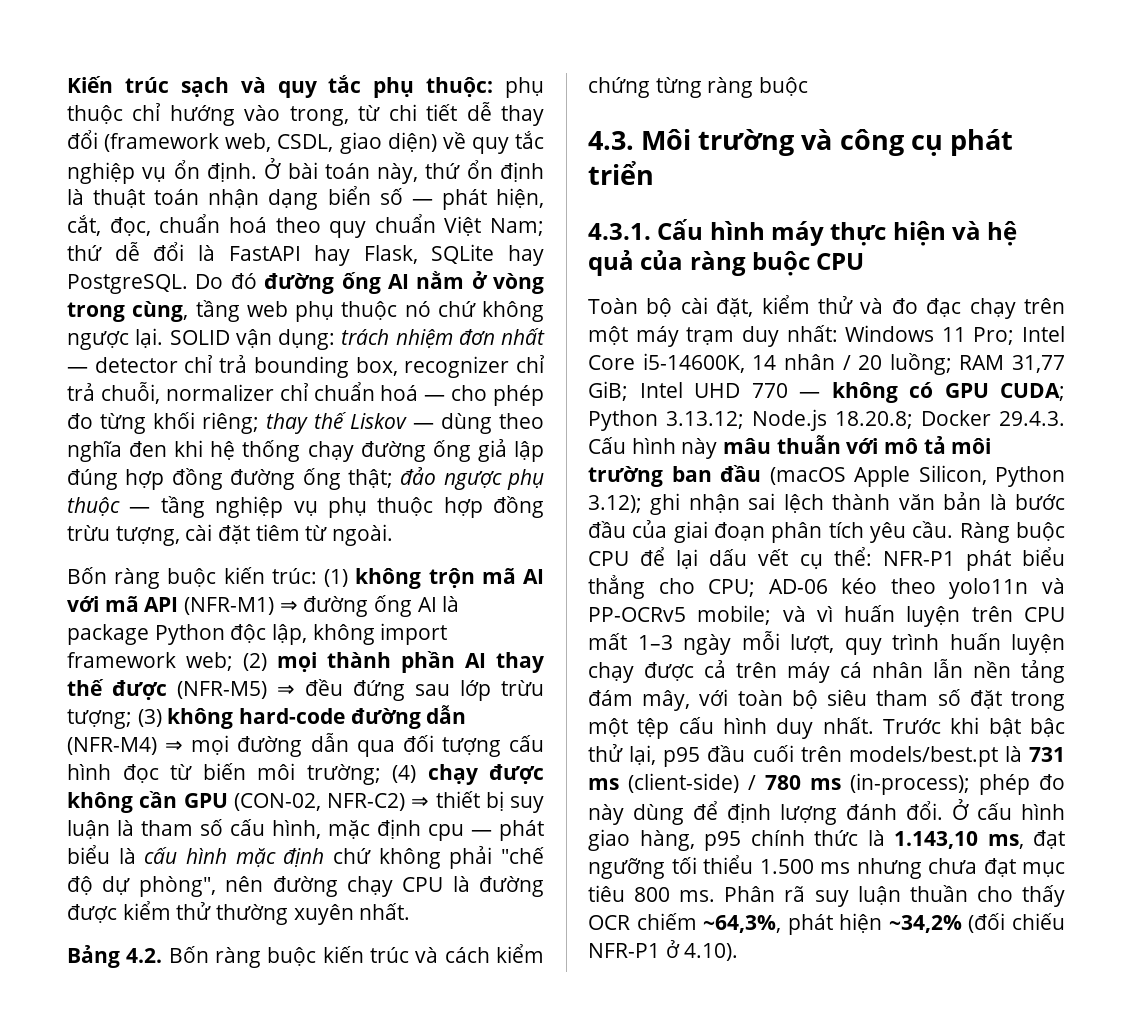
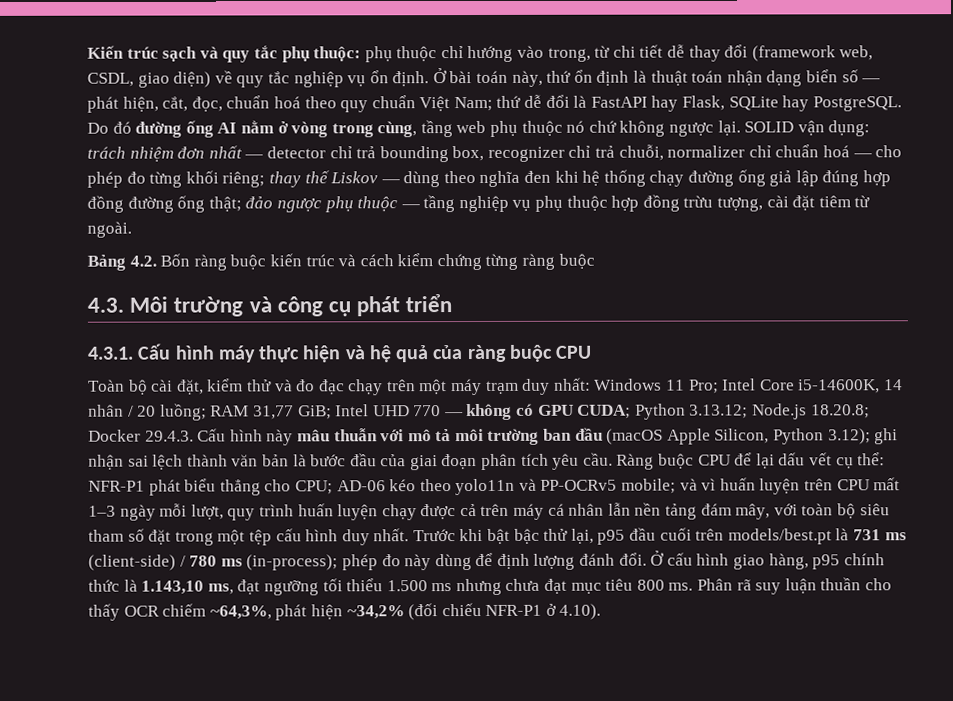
[67,567,544,589] [67,595,460,617] [67,623,448,645] [67,651,544,673] [67,679,544,701] [67,705,467,729] [67,733,544,757] [67,763,544,785] [67,791,544,813] [67,819,544,841] [67,845,545,869] [67,876,544,897] [67,901,411,925] // Bốn ràng buộc kiến trúc: (1) không trộn mã AI với mã API (NFR-M1) ⇒ đường ống AI là package Python độc lập, không import framework web; (2) mọi thành phần AI thay thế được (NFR-M5) ⇒ đều đứng sau lớp trừu tượng; (3) không hard-code đường dẫn (NFR-M4) ⇒ mọi đường dẫn qua đối tượng cấu hình đọc từ biến môi trường; (4) chạy được không cần GPU (CON-02, NFR-C2) ⇒ thiết bị suy luận là tham số cấu hình, mặc định cpu — phát biểu là cấu hình mặc định chứ không phải "chế độ dự phòng", nên đường chạy CPU là đường được kiểm thử thường xuyên nhất. -> (132, 229) none

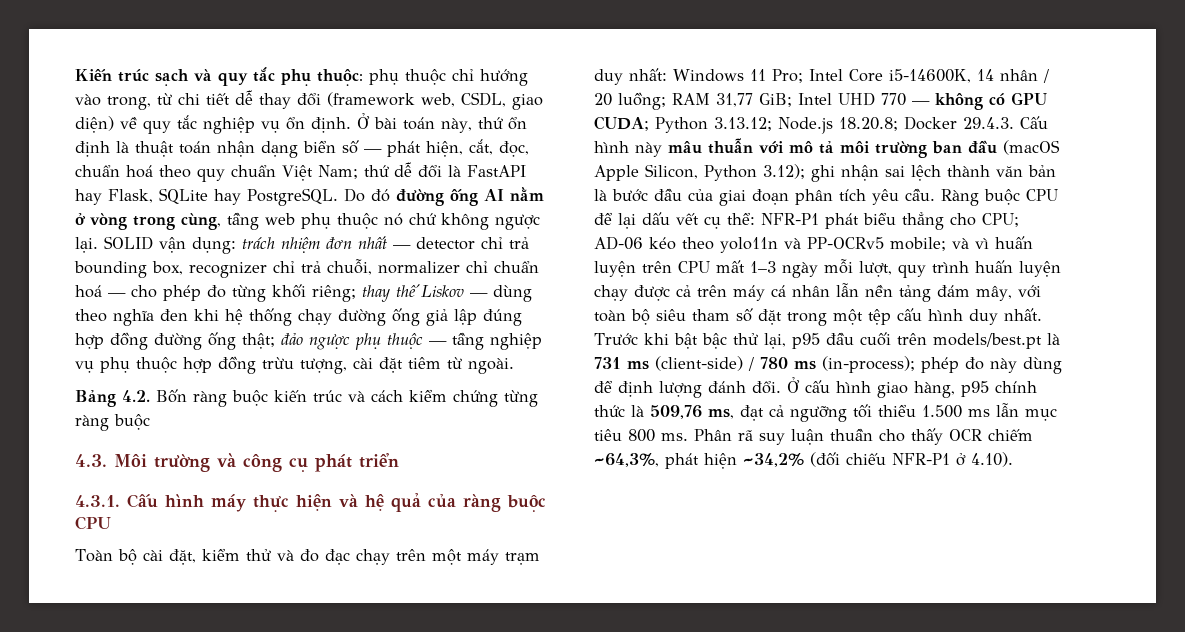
[141,580,205,595] 1.143,10 -> [650,405,702,419] 509,76
(261, 587) none -> [769,405,784,417] cả
[455,578,568,596] nhưng chưa đạt -> [996,403,1019,417] lẫn

